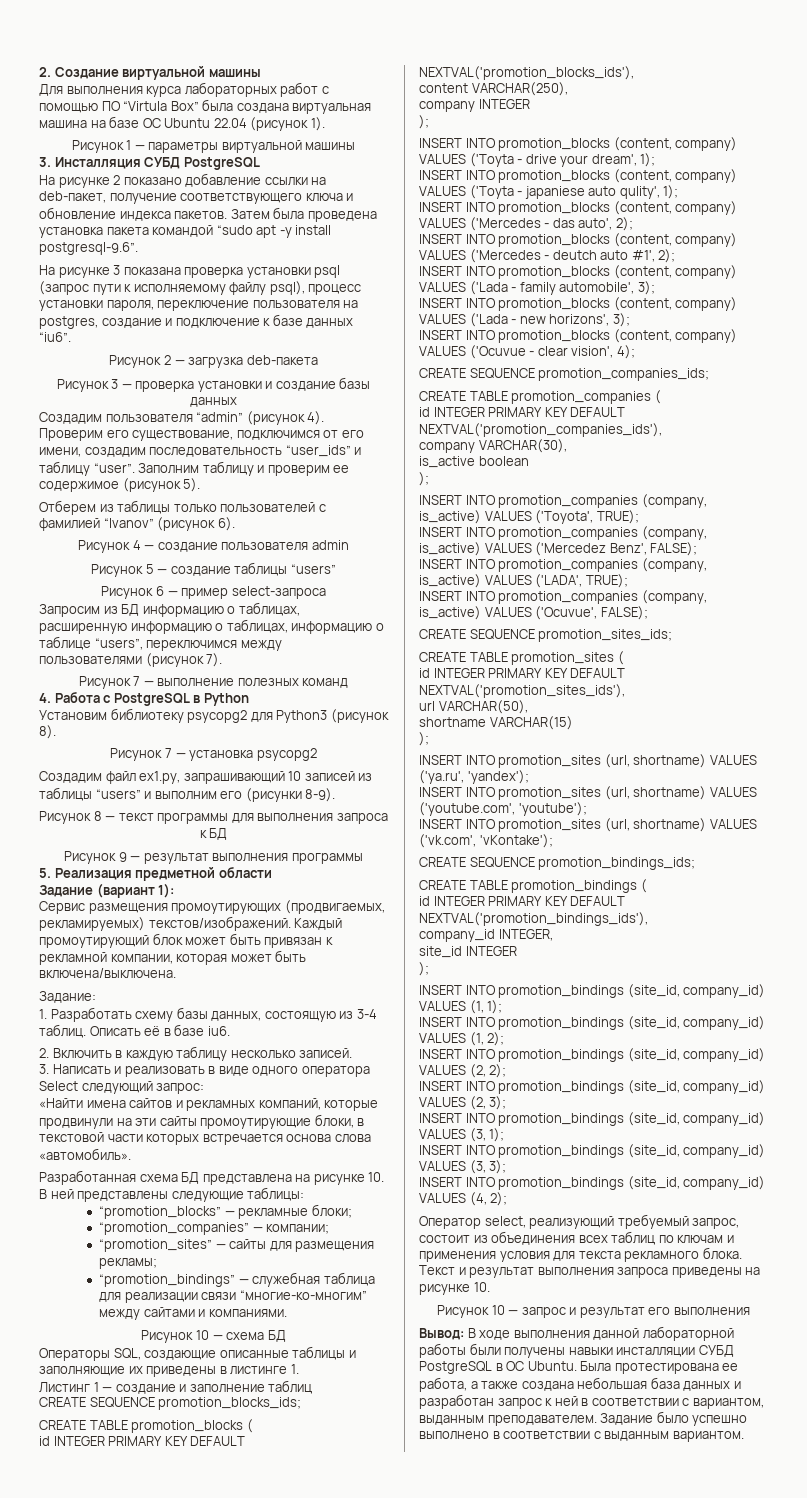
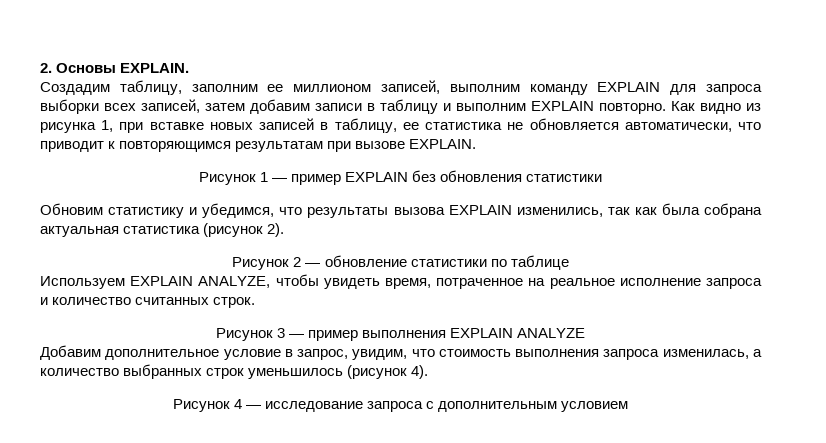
[39,66,261,80] [39,82,329,97] [39,99,372,114] [39,116,325,131] [71,140,356,153] [39,157,260,170] [39,173,327,188] [39,191,354,204] [39,207,377,222] [39,225,332,238] [39,242,138,255] [39,265,341,278] [39,281,362,295] [39,300,359,311] [39,314,354,329] [39,332,71,342] [109,355,318,368] [56,377,371,392] [190,397,237,407] [39,411,325,425] [39,428,364,441] [39,445,362,457] [39,461,350,476] [39,478,201,492] [39,500,326,515] [39,517,235,531] [78,540,349,553] [91,562,336,577] [101,586,326,599] [39,602,300,617] [39,619,384,634] [39,636,282,651] [39,653,223,667] [78,676,349,689] [39,692,249,706] [39,708,389,723] [39,725,56,739] [110,748,317,761] [39,771,373,784] [39,787,336,802] [39,811,388,824] [199,828,228,840] [64,851,363,864] [39,867,272,881] [39,883,175,898] [39,900,385,914] [39,916,343,931] [39,933,333,948] [39,950,307,965] [39,968,176,979] [39,991,96,1003] [39,1007,377,1022] [39,1024,230,1038] [39,1046,353,1061] [39,1064,370,1077] [39,1081,205,1094] [39,1098,379,1111] [39,1114,365,1129] [39,1132,371,1145] [39,1148,131,1161] [39,1170,385,1185] [39,1187,305,1202] [99,1204,352,1219] [99,1222,330,1235] [99,1239,375,1252] [99,1258,158,1269] [99,1272,375,1287] [99,1290,367,1303] [99,1307,287,1320] [141,1330,286,1343] [39,1346,356,1361] [39,1364,299,1377] [39,1380,313,1394] [39,1397,302,1410] [39,1419,253,1433] [39,1436,246,1446] [419,66,634,80] [419,82,568,96] [419,99,530,112] [419,115,429,129] [419,137,738,151] [419,153,656,167] [419,169,738,183] [419,185,679,199] [419,201,738,215] [419,217,633,231] [419,233,738,247] [419,249,676,263] [419,265,738,279] [419,281,655,295] [419,297,738,311] [419,313,630,327] [419,329,738,343] [419,345,635,359] [419,368,710,381] [419,390,661,404] [419,407,626,417] [419,423,662,437] [419,439,567,453] [419,456,529,468] [419,472,429,486] [419,494,707,508] [419,510,639,524] [419,526,707,540] [419,542,698,556] [419,558,707,572] [419,574,628,588] [419,590,707,604] [419,606,648,620] [419,629,673,642] [419,651,624,665] [419,668,626,678] [419,684,625,698] [419,700,528,714] [419,716,573,730] [419,732,429,746] [419,754,757,768] [419,770,529,784] [419,786,757,800] [419,802,587,816] [419,818,757,832] [419,834,553,848] [419,857,696,870] [419,879,647,893] [419,896,626,906] [419,912,648,926] [419,929,553,942] [419,946,517,958] [419,962,429,976] [419,984,766,998] [419,1000,503,1014] [419,1016,766,1030] [419,1032,505,1046] [419,1048,766,1062] [419,1064,507,1078] [419,1080,766,1094] [419,1096,507,1110] [419,1112,766,1126] [419,1128,505,1142] [419,1144,766,1158] [419,1160,507,1174] [419,1176,766,1190] [419,1192,508,1206] [419,1214,740,1229] [419,1231,734,1245] [419,1247,742,1262] [419,1265,761,1278] [419,1282,490,1295] [437,1305,750,1318] [419,1326,734,1341] [419,1343,734,1358] [419,1361,739,1374] [419,1377,741,1392] [419,1394,764,1409] [419,1411,748,1426] [419,1431,744,1442] 2. Создание виртуальной машины // Для выполнения курса лабораторных работ с помощью ПО “Virtula Box” была создана виртуальная машина на базе ОС Ubuntu 22.04 (рисунок 1). // Рисунок 1 — параметры виртуальной машины // 3. Инсталляция СУБД PostgreSQL // На рисунке 2 показано добавление ссылки на deb-пакет, получение соответствующего ключа и обновление индекса пакетов. Затем была проведена установка пакета командой “sudo apt -y install postgresql-9.6”. // На рисунке 3 показана проверка установки psql (запрос пути к исполняемому файлу psql), процесс установки пароля, переключение пользователя на postgres, создание и подключение к базе данных “iu6”. // Рисунок 2 — загрузка deb-пакета // Рисунок 3 — проверка установки и создание базы данных // Создадим пользователя “admin” (рисунок 4). Проверим его существование, подключимся от его имени, создадим последовательность “user_ids” и таблицу “user”. Заполним таблицу и проверим ее содержимое (рисунок 5). // Отберем из таблицы только пользователей с фамилией “Ivanov” (рисунок 6). // Рисунок 4 — создание пользователя admin // Рисунок 5 — создание таблицы “users” // Рисунок 6 — пример select-запроса // Запросим из БД информацию о таблицах, расширенную информацию о таблицах, информацию о таблице “users”, переключимся между пользователями (рисунок 7). // Рисунок 7 — выполнение полезных команд // 4. Работа с PostgreSQL в Python // Установим библиотеку psycopg2 для Python3 (рисунок 8). // Рисунок 7 — установка psycopg2 // Создадим файл ex1.py, запрашивающий 10 записей из таблицы “users” и выполним его (рисунки 8-9). // Рисунок 8 — текст программы для выполнения запроса к БД // Рисунок 9 — результат выполнения программы // 5. Реализация предметной области // Задание (вариант 1): // Сервис размещения промоутирующих (продвигаемых, рекламируемых) текстов/изображений. Каждый промоутирующий блок может быть привязан к рекламной компании, которая может быть включена/выключена. // Задание: // 1. Разработать схему базы данных, состоящую из 3-4 таблиц. Описать её в базе iu6. // 2. Включить в каждую таблицу несколько записей. // 3. Написать и реализовать в виде одного оператора Select следующий запрос: // «Найти имена сайтов и рекламных компаний, которые продвинули на эти сайты промоутирующие блоки, в текстовой части которых встречается основа слова «автомобиль». // Разработанная схема БД представлена на рисунке 10. В ней представлены следующие таблицы: // “promotion_blocks” — рекламные блоки; // “promotion_companies” — компании; // “promotion_sites” — сайты для размещения рекламы; // “promotion_bindings” — служебная таблица для реализации связи “многие-ко-многим” между сайтами и компаниями. // Рисунок 10 — схема БД // Операторы SQL, создающие описанные таблицы и заполняющие их приведены в листинге 1. // Листинг 1 — создание и заполнение таблиц // CREATE SEQUENCE promotion_blocks_ids; // CREATE TABLE promotion_blocks ( // id INTEGER PRIMARY KEY DEFAULT NEXTVAL('promotion_blocks_ids'), // content VARCHAR(250), // company INTEGER // ); // INSERT INTO promotion_blocks (content, company) VALUES ('Toyta - drive your dream', 1); // INSERT INTO promotion_blocks (content, company) VALUES ('Toyta - japaniese auto qulity', 1); // INSERT INTO promotion_blocks (content, company) VALUES ('Mercedes - das auto', 2); // INSERT INTO promotion_blocks (content, company) VALUES ('Mercedes - deutch auto #1', 2); // INSERT INTO promotion_blocks (content, company) VALUES ('Lada - family automobile', 3); // INSERT INTO promotion_blocks (content, company) VALUES ('Lada - new horizons', 3); // INSERT INTO promotion_blocks (content, company) VALUES ('Ocuvue - clear vision', 4); // CREATE SEQUENCE promotion_companies_ids; // CREATE TABLE promotion_companies ( // id INTEGER PRIMARY KEY DEFAULT NEXTVAL('promotion_companies_ids'), // company VARCHAR(30), // is_active boolean // ); // INSERT INTO promotion_companies (company, is_active) VALUES ('Toyota', TRUE); // INSERT INTO promotion_companies (company, is_active) VALUES ('Mercedez Benz', FALSE); // INSERT INTO promotion_companies (company, is_active) VALUES ('LADA', TRUE); // INSERT INTO promotion_companies (company, is_active) VALUES ('Ocuvue', FALSE); // CREATE SEQUENCE promotion_sites_ids; // CREATE TABLE promotion_sites ( // id INTEGER PRIMARY KEY DEFAULT NEXTVAL('promotion_sites_ids'), // url VARCHAR(50), // shortname VARCHAR(15) // ); // INSERT INTO promotion_sites (url, shortname) VALUES ('ya.ru', 'yandex'); // INSERT INTO promotion_sites (url, shortname) VALUES ('youtube.com', 'youtube'); // INSERT INTO promotion_sites (url, shortname) VALUES ('vk.com', 'vKontake'); // CREATE SEQUENCE promotion_bindings_ids; // CREATE TABLE promotion_bindings ( // id INTEGER PRIMARY KEY DEFAULT NEXTVAL('promotion_bindings_ids'), // company_id INTEGER, // site_id INTEGER // ); // INSERT INTO promotion_bindings (site_id, company_id) VALUES (1, 1); // INSERT INTO promotion_bindings (site_id, company_id) VALUES (1, 2); // INSERT INTO promotion_bindings (site_id, company_id) VALUES (2, 2); // INSERT INTO promotion_bindings (site_id, company_id) VALUES (2, 3); // INSERT INTO promotion_bindings (site_id, company_id) VALUES (3, 1); // INSERT INTO promotion_bindings (site_id, company_id) VALUES (3, 3); // INSERT INTO promotion_bindings (site_id, company_id) VALUES (4, 2); // Оператор select, реализующий требуемый запрос, состоит из объединения всех таблиц по ключам и применения условия для текста рекламного блока. Текст и результат выполнения запроса приведены на рисунке 10. // Рисунок 10 — запрос и результат его выполнения // Вывод: В ходе выполнения данной лабораторной работы были получены навыки инсталляции СУБД PostgreSQL в ОС Ubuntu. Была протестирована ее работа, а также создана небольшая база данных и разработан запрос к ней в соответствии с вариантом, выданным преподавателем. Задание было успешно выполнено в соответствии с выданным вариантом. -> [40,63,190,73] [40,80,762,95] [40,99,761,114] [40,118,761,133] [40,139,477,152] [198,170,603,185] [40,203,763,218] [40,223,285,237] [232,255,569,270] [40,274,762,289] [40,297,256,308] [215,328,586,341] [40,345,762,360] [40,364,429,379] [172,399,629,412] 2. Основы EXPLAIN. // Создадим таблицу, заполним ее миллионом записей, выполним команду EXPLAIN для запроса выборки всех записей, затем добавим записи в таблицу и выполним EXPLAIN повторно. Как видно из рисунка 1, при вставке новых записей в таблицу, ее статистика не обновляется автоматически, что приводит к повторяющимся результатам при вызове EXPLAIN. // Рисунок 1 — пример EXPLAIN без обновления статистики // Обновим статистику и убедимся, что результаты вызова EXPLAIN изменились, так как была собрана актуальная статистика (рисунок 2). // Рисунок 2 — обновление статистики по таблице // Используем EXPLAIN ANALYZE, чтобы увидеть время, потраченное на реальное исполнение запроса и количество считанных строк. // Рисунок 3 — пример выполнения EXPLAIN ANALYZE // Добавим дополнительное условие в запрос, увидим, что стоимость выполнения запроса изменилась, а количество выбранных строк уменьшилось (рисунок 4). // Рисунок 4 — исследование запроса с дополнительным условием

